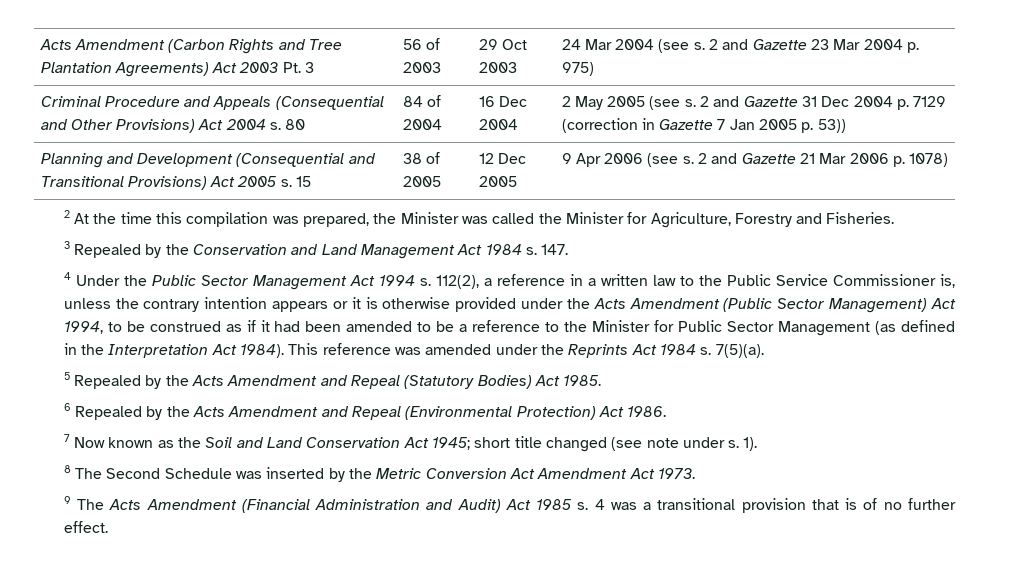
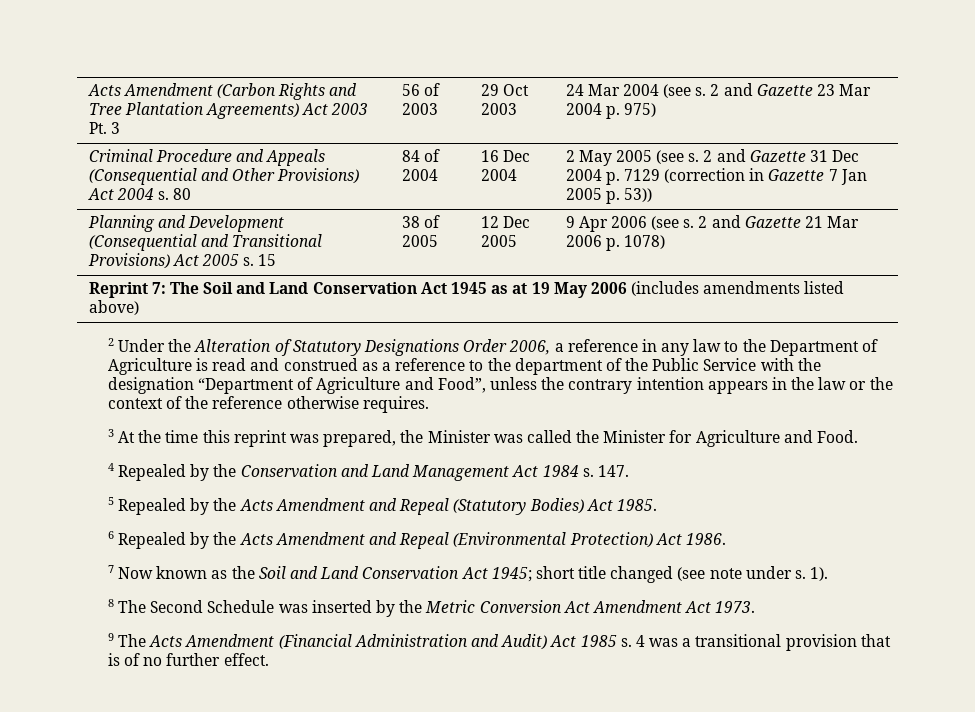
[63,210,70,218] // 2 -> [88,281,845,298] [88,300,139,315] [107,338,879,356] [107,358,821,375] [107,377,893,394] [107,396,429,413] [107,429,114,437] // Reprint 7: The Soil and Land Conservation Act 1945 as at 19 May 2006 (includes amendments listed above) // 2 Under the Alteration of Statutory Designations Order 2006, a reference in any law to the Department of Agriculture is read and construed as a reference to the department of the Public Service with the designation “Department of Agriculture and Food”, unless the contrary intention appears in the law or the context of the reference otherwise requires. // 3
[186,212,269,227] compilation -> [233,430,287,447] reprint
[650,212,895,228] [63,241,70,249] Agriculture, Forestry and Fisheries. // 3 -> [695,430,859,447] [107,463,114,471] Agriculture and Food. // 4
[63,272,955,290] [63,297,957,313] [63,320,955,336] [63,343,764,358] // 4 Under the Public Sector Management Act 1994 s. 112(2), a reference in a written law to the Public Service Commissioner is, unless the contrary intention appears or it is otherwise provided under the Acts Amendment (Public Sector Management) Act 1994, to be construed as if it had been amended to be a reference to the Minister for Public Sector Management (as defined in the Interpretation Act 1984). This reference was amended under the Reprints Act 1984 s. 7(5)(a). -> (629, 471) none

